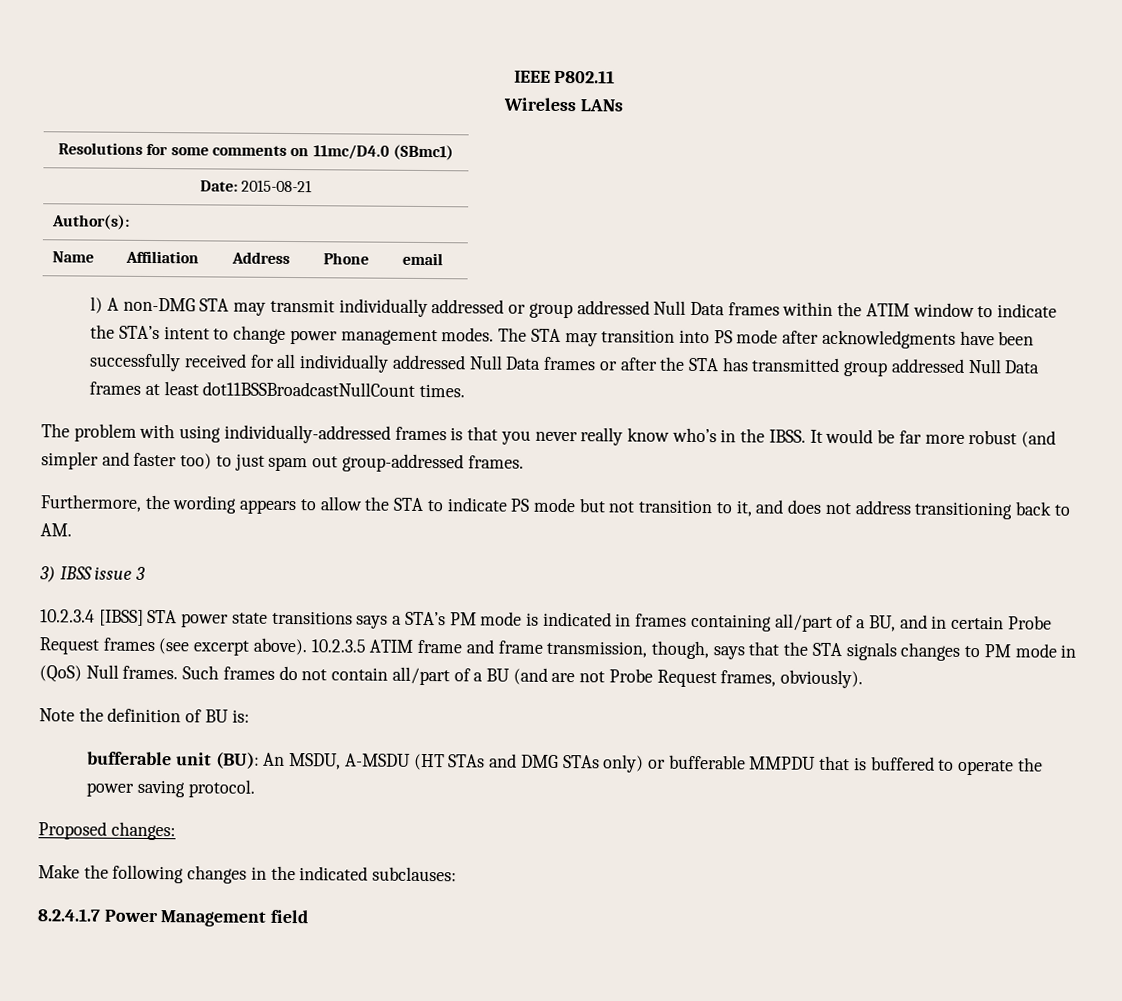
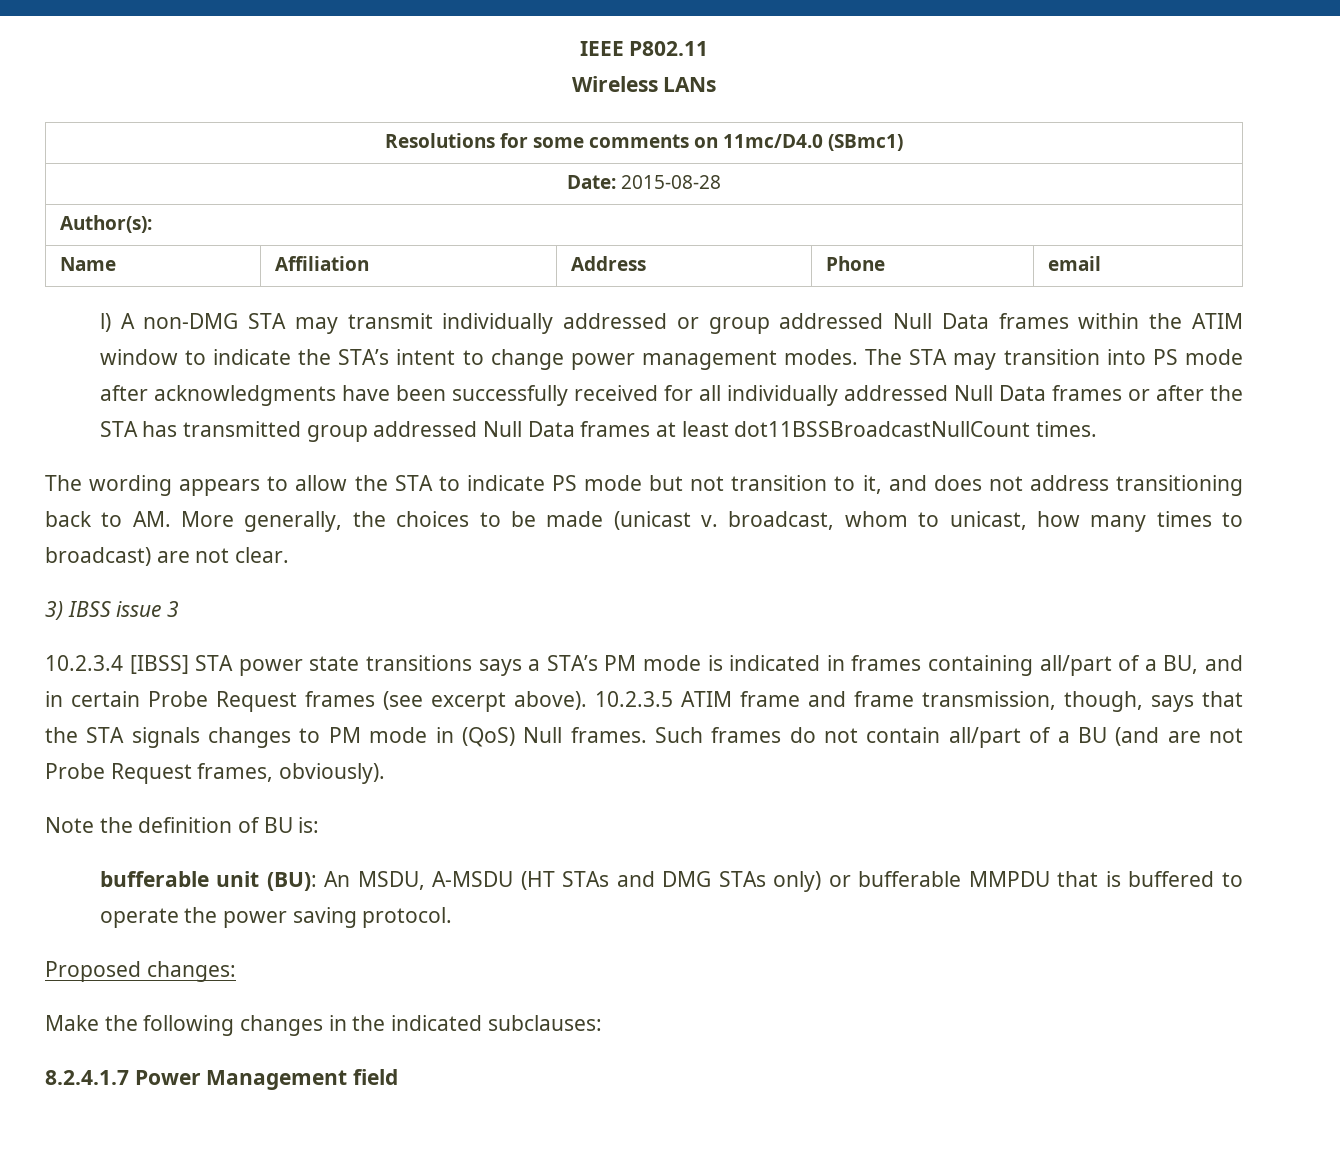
[241,179,313,193] 2015-08-21 -> [621,175,722,189] 2015-08-28
[73,423,1056,448] [41,451,524,473] [40,494,171,512] problem with using individually-addressed frames is that you never really know who’s in the IBSS. It would be far more robust (and simpler and faster too) to just spam out group-addressed frames. // Furthermore, the -> (82, 483) none
(72, 530) none -> [181,511,1243,532] [45,547,290,566] More generally, the choices to be made (unicast v. broadcast, whom to unicast, how many times to broadcast) are not clear.

